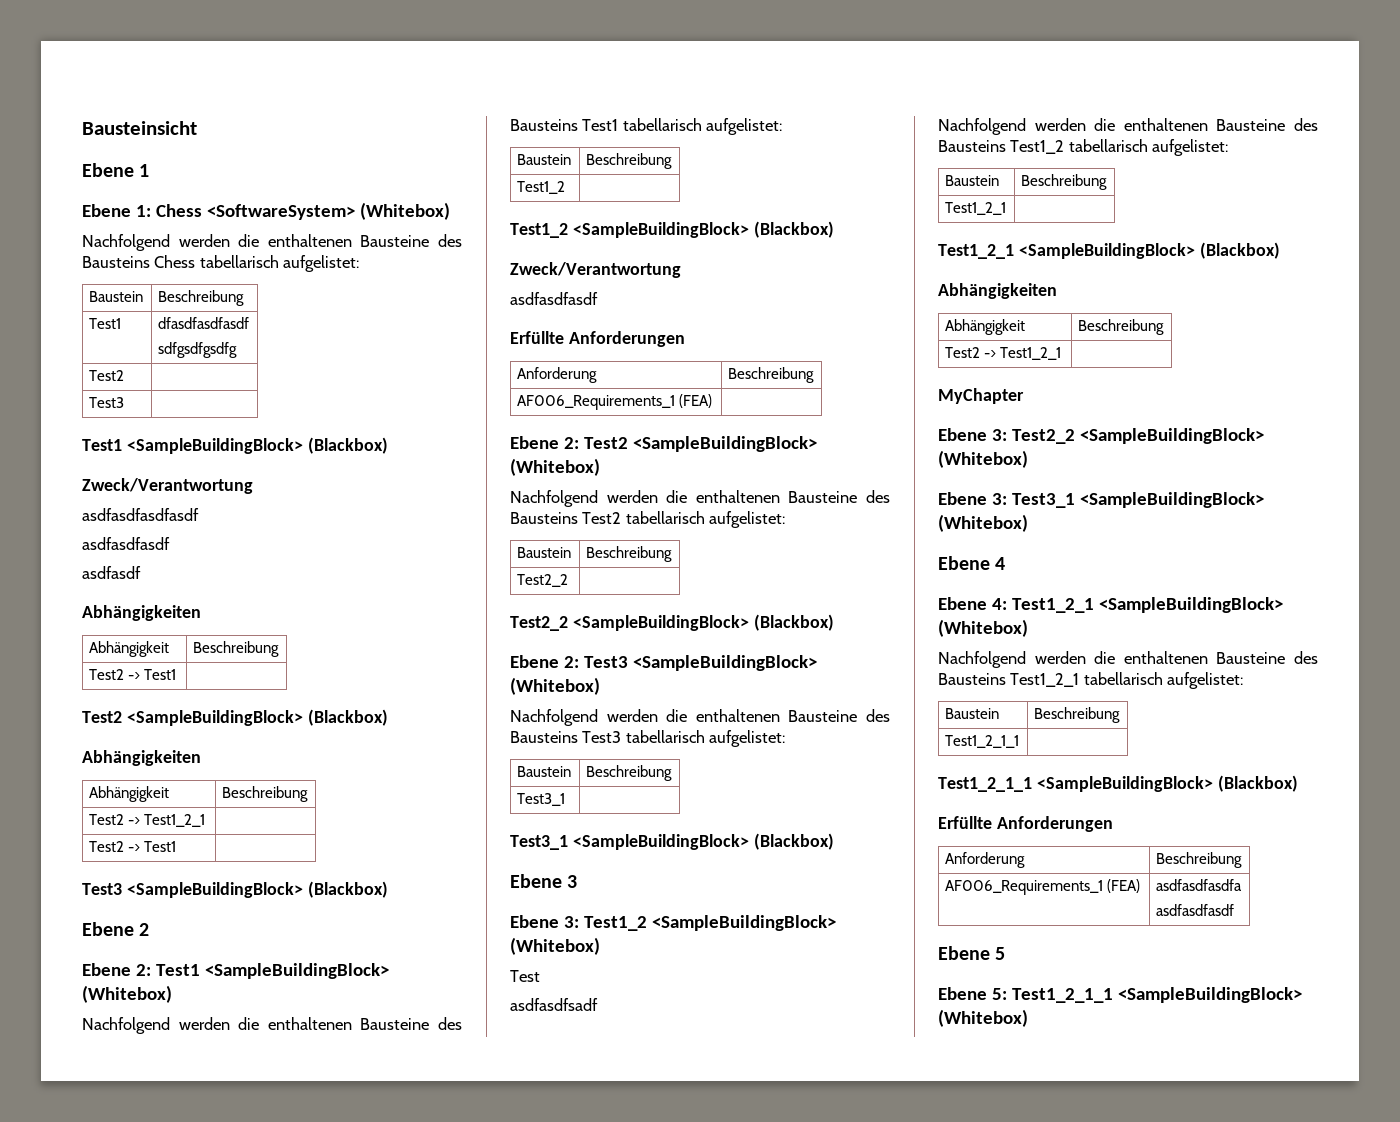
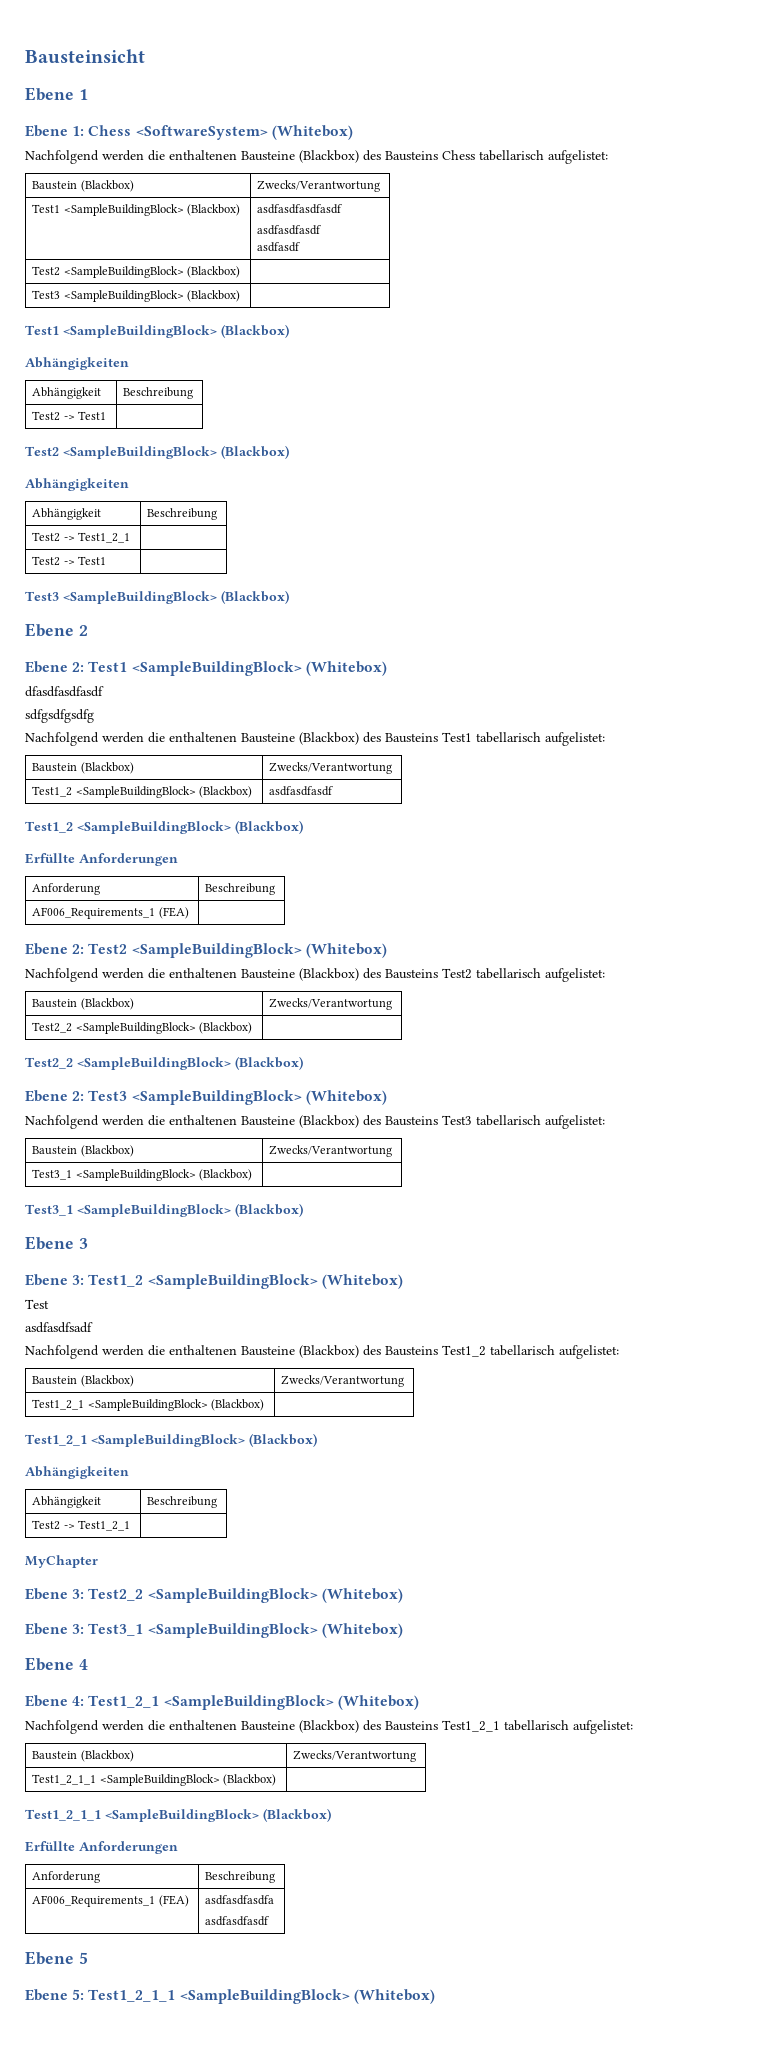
(430, 241) none -> [299,150,359,163] (Blackbox)
[158,290,245,306] [89,318,122,329] [158,317,250,329] [158,342,238,358] [89,370,125,381] [89,397,125,408] [82,437,388,454] [82,478,253,494] [82,508,199,521] [82,537,170,550] [82,566,141,579] | Beschreibung // Test1 | dfasdfasdfasdf // sdfgsdfgsdfg // Test2 | // Test3 | // Test1 <SampleBuildingBlock> (Blackbox) // Zweck/Verantwortung // asdfasdfasdfasdf // asdfasdfasdf // asdfasdf -> [80,180,134,192] [257,180,381,192] [32,204,241,216] [257,204,343,214] [257,225,322,235] [257,242,301,252] [32,266,241,278] [32,290,241,302] [25,324,289,338] (Blackbox) | Zwecks/Verantwortung // Test1 <SampleBuildingBlock> (Blackbox) | asdfasdfasdfasdf // asdfasdfasdf // asdfasdf // Test2 <SampleBuildingBlock> (Blackbox) | // Test3 <SampleBuildingBlock> (Blackbox) | // Test1 <SampleBuildingBlock> (Blackbox)
[82,1017,430,1034] // Nachfolgend werden die enthaltenen Bausteine -> [25,686,104,697] [25,709,94,723] [25,732,359,746] // dfasdfasdfasdf // sdfgsdfgsdfg // Nachfolgend werden die enthaltenen Bausteine (Blackbox)
[586,153,673,169] [517,181,566,194] [510,221,834,238] [510,262,681,278] [510,292,598,305] | Beschreibung // Test1_2 | // Test1_2 <SampleBuildingBlock> (Blackbox) // Zweck/Verantwortung // asdfasdfasdf -> [80,762,134,774] [269,762,393,774] [32,786,253,798] [269,786,334,796] [25,820,303,834] (Blackbox) | Zwecks/Verantwortung // Test1_2 <SampleBuildingBlock> (Blackbox) | asdfasdfasdf // Test1_2 <SampleBuildingBlock> (Blackbox)
(858, 497) none -> [299,968,359,981] (Blackbox)
[586,546,673,562] [517,574,569,587] | Beschreibung // Test2_2 -> [80,998,134,1010] [269,998,393,1010] [32,1022,253,1034] (Blackbox) | Zwecks/Verantwortung // Test2_2 <SampleBuildingBlock> (Blackbox)
(858, 716) none -> [299,1115,359,1128] (Blackbox)
[586,765,673,781] [517,793,566,806] | Beschreibung // Test3_1 -> [80,1145,134,1157] [269,1145,393,1157] [32,1169,253,1181] (Blackbox) | Zwecks/Verantwortung // Test3_1 <SampleBuildingBlock> (Blackbox)
(1286, 125) none -> [299,1345,359,1358] (Blackbox)
[1021,174,1108,190] [945,202,1007,215] | Beschreibung // Test1_2_1 -> [80,1375,134,1387] [281,1375,405,1387] [32,1399,265,1411] (Blackbox) | Zwecks/Verantwortung // Test1_2_1 <SampleBuildingBlock> (Blackbox)
(1286, 658) none -> [299,1720,359,1733] (Blackbox)
[1034,707,1121,723] [945,735,1020,748] | Beschreibung // Test1_2_1_1 -> [80,1750,134,1762] [293,1750,417,1762] [32,1774,277,1786] (Blackbox) | Zwecks/Verantwortung // Test1_2_1_1 <SampleBuildingBlock> (Blackbox)

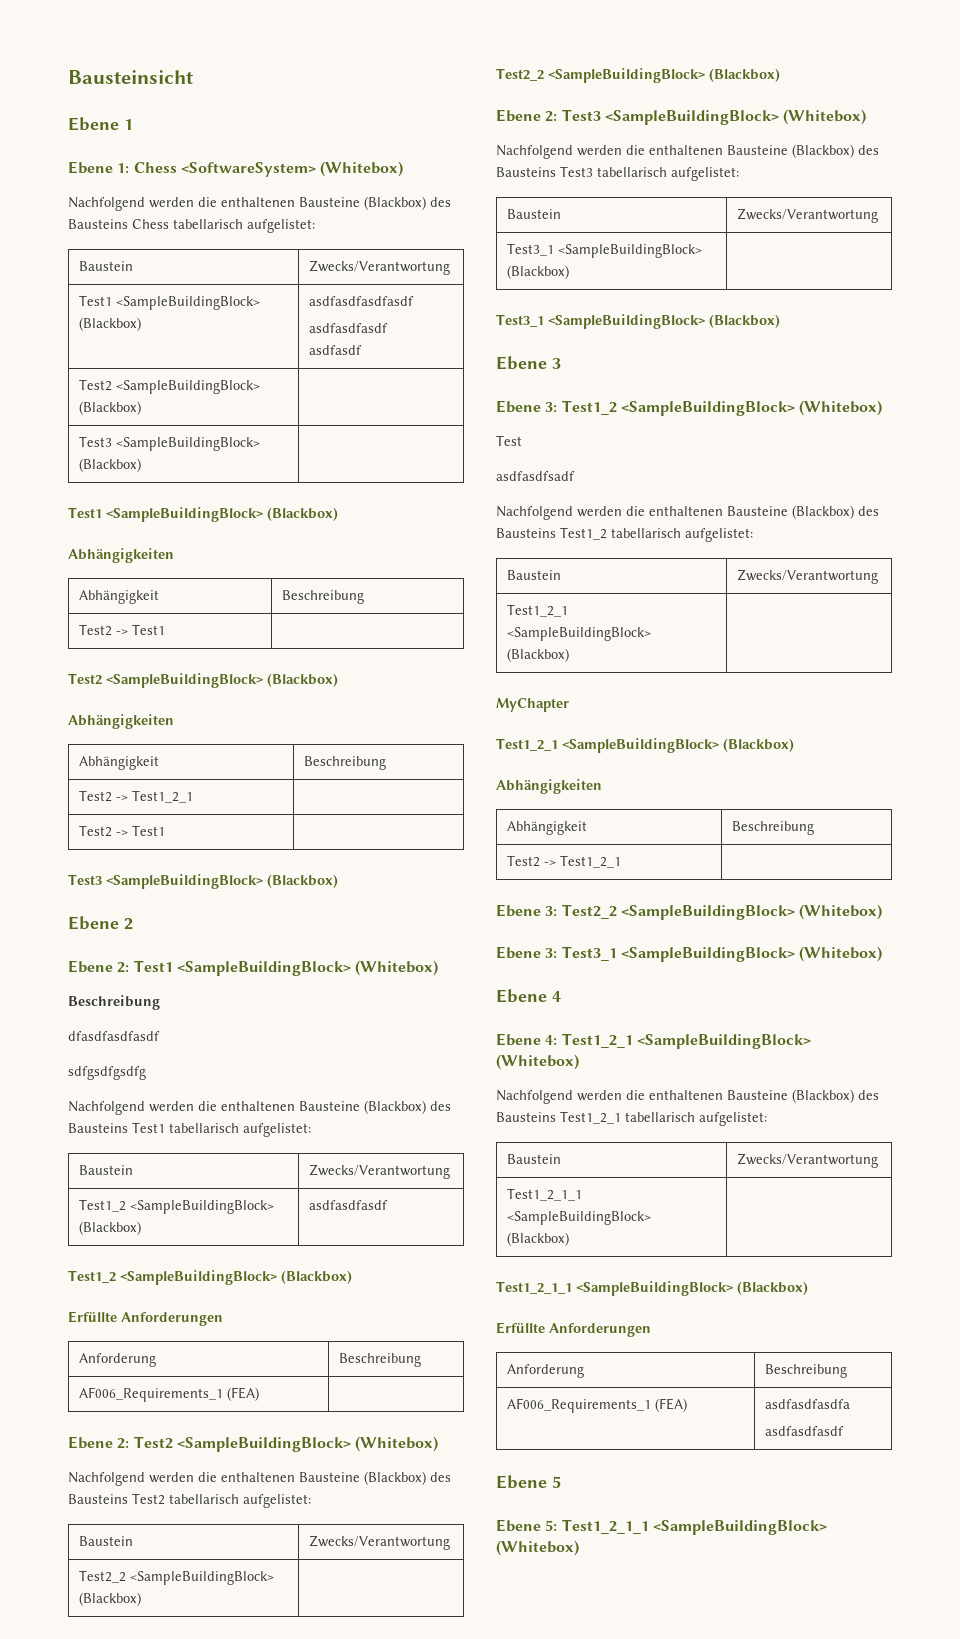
[80,180,134,192] (Blackbox) -> (134, 266) none
(387, 668) none -> [68,995,160,1010] // Beschreibung
[80,762,134,774] (Blackbox) -> (134, 1170) none
[80,998,134,1010] (Blackbox) -> (134, 1541) none
[80,1145,134,1157] (Blackbox) -> (562, 214) none
[80,1375,134,1387] (Blackbox) -> (562, 575) none
(265, 1405) none -> [496,698,569,712] // MyChapter
[25,1555,98,1568] // MyChapter -> (622, 861) none
[80,1750,134,1762] (Blackbox) -> (562, 1159) none

